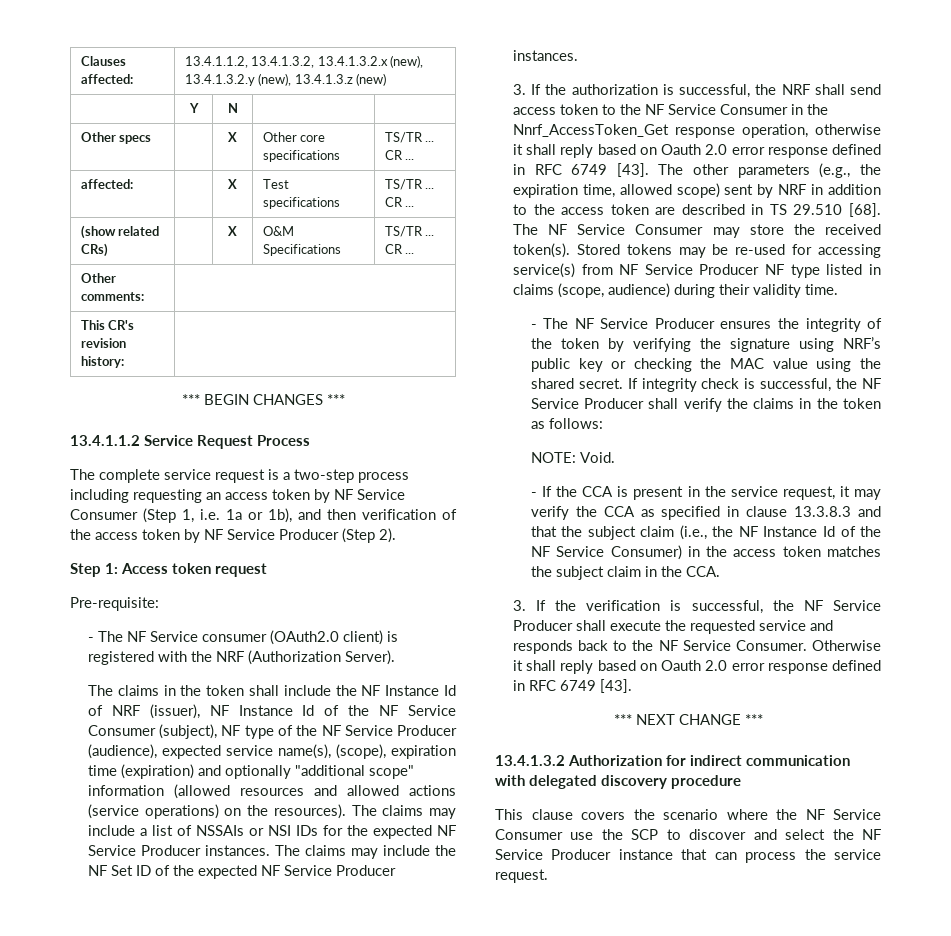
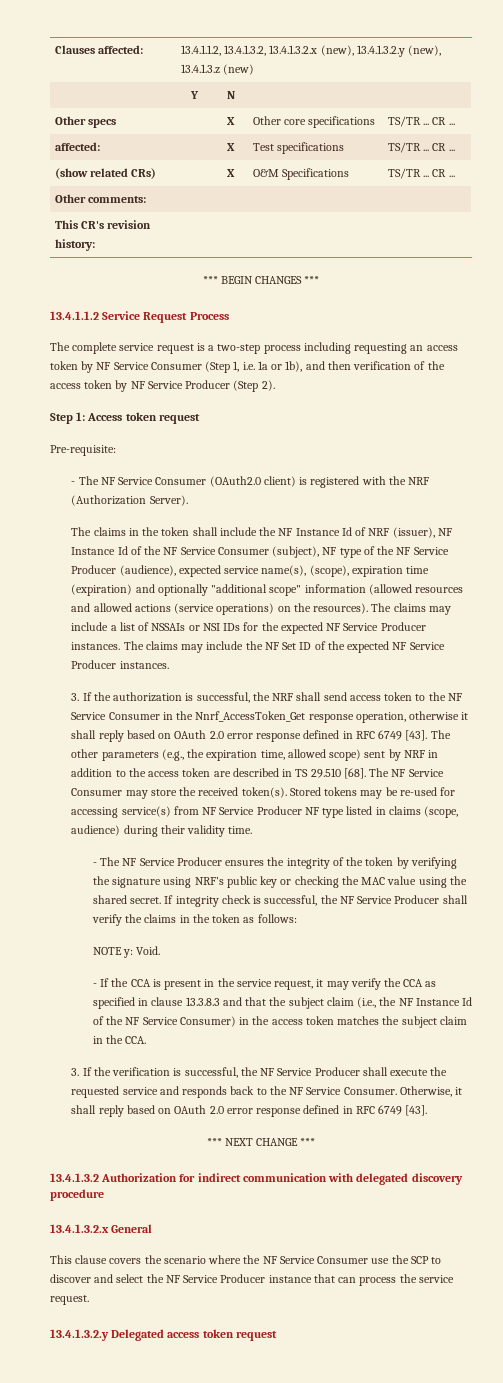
[201,634,267,642] consumer -> [155,477,207,485] Consumer
[661,144,702,155] Oauth -> [174,730,207,739] OAuth
[530,452,576,463] NOTE: -> [92,947,134,958] NOTE y:
[812,640,881,651] [512,660,702,674] Otherwise it shall reply based on Oauth -> [399,1086,463,1097] [71,1105,207,1117] Otherwise, it shall reply based on OAuth
(741, 782) none -> [50,1224,153,1233] // 13.4.1.3.2.x General
(548, 876) none -> [50,1329,277,1341] // 13.4.1.3.2.y Delegated access token request

